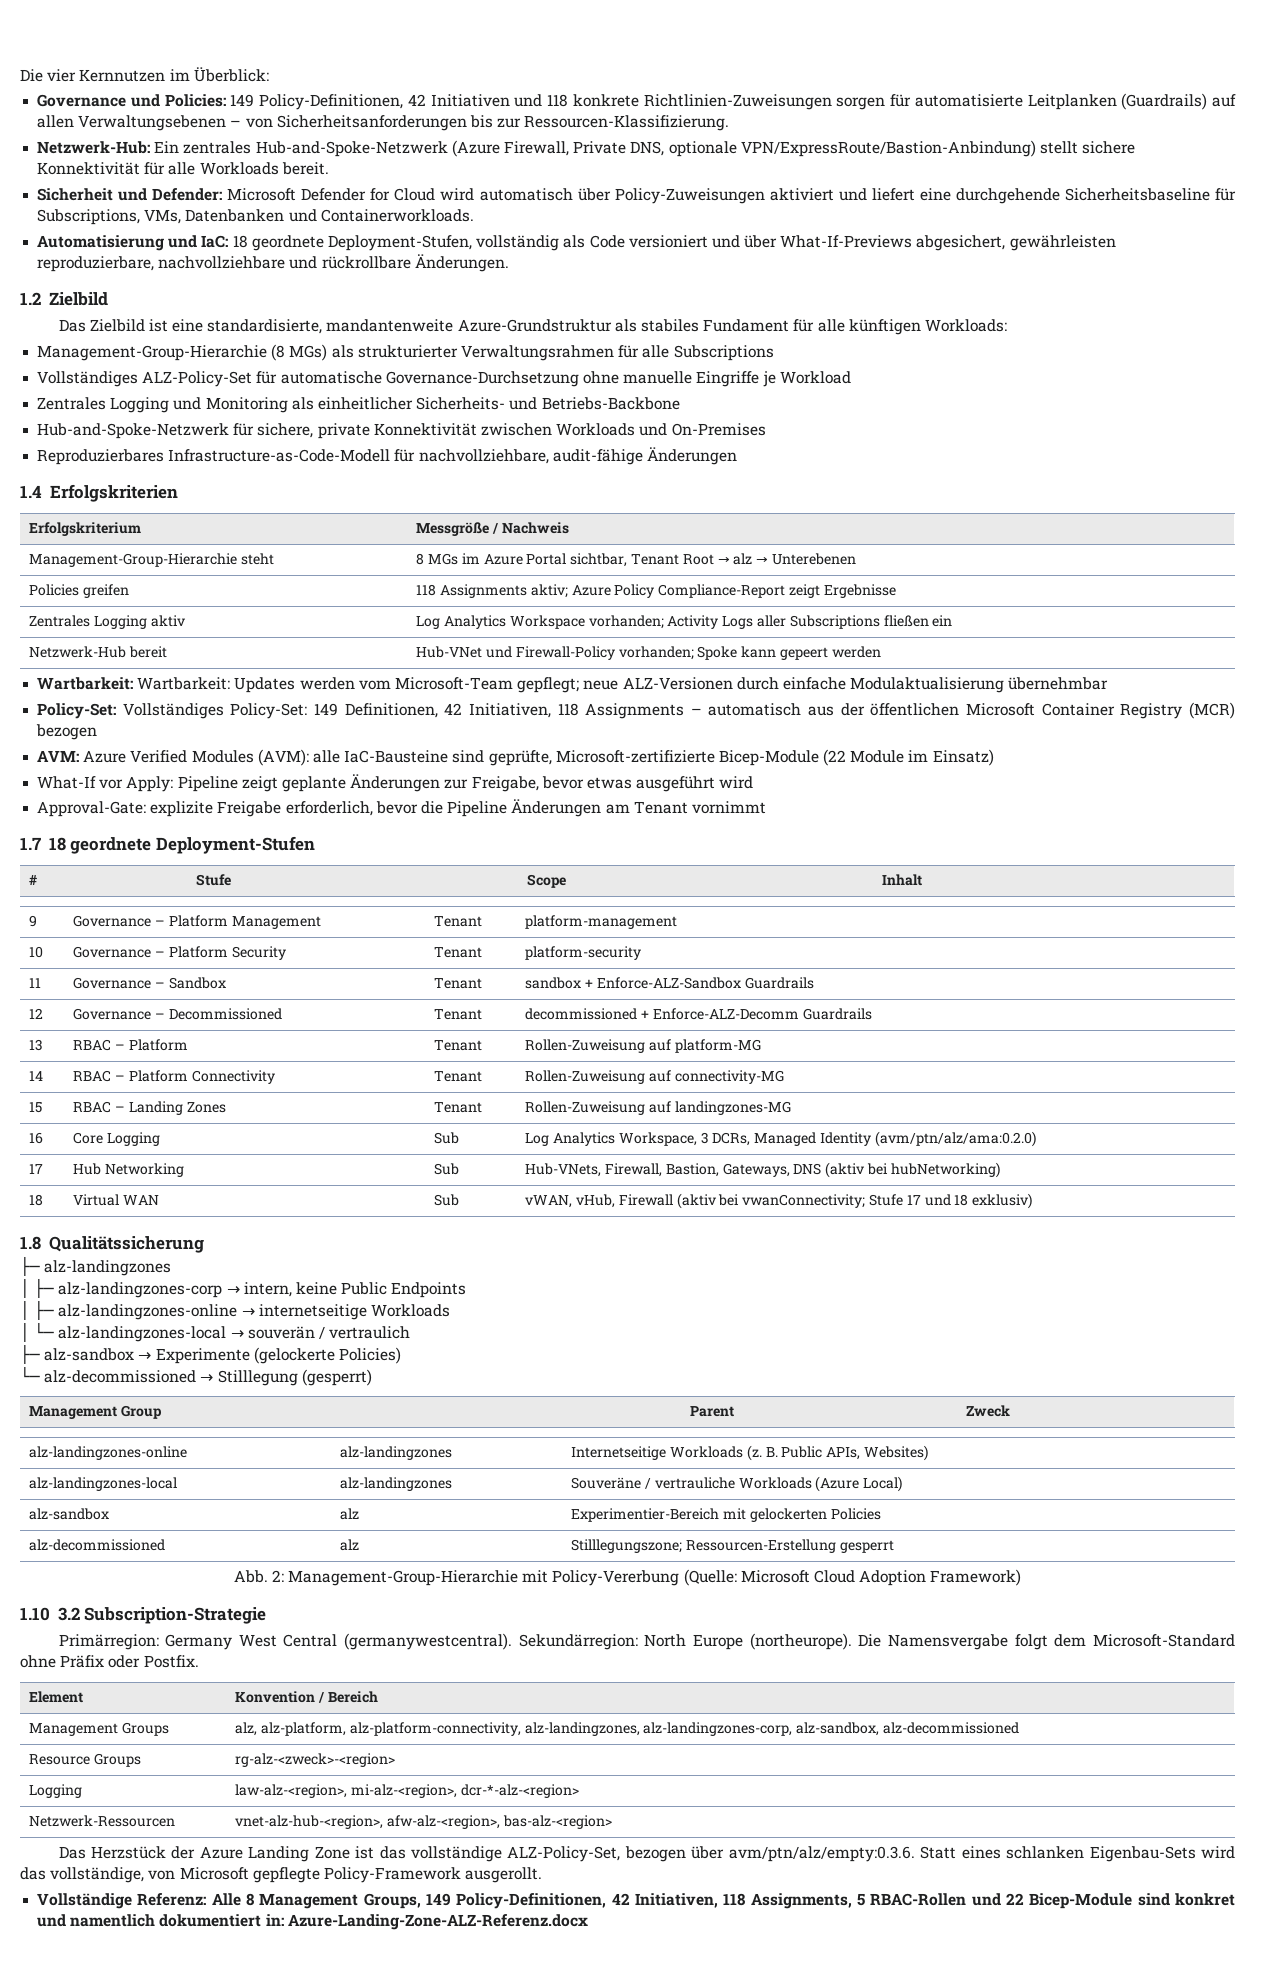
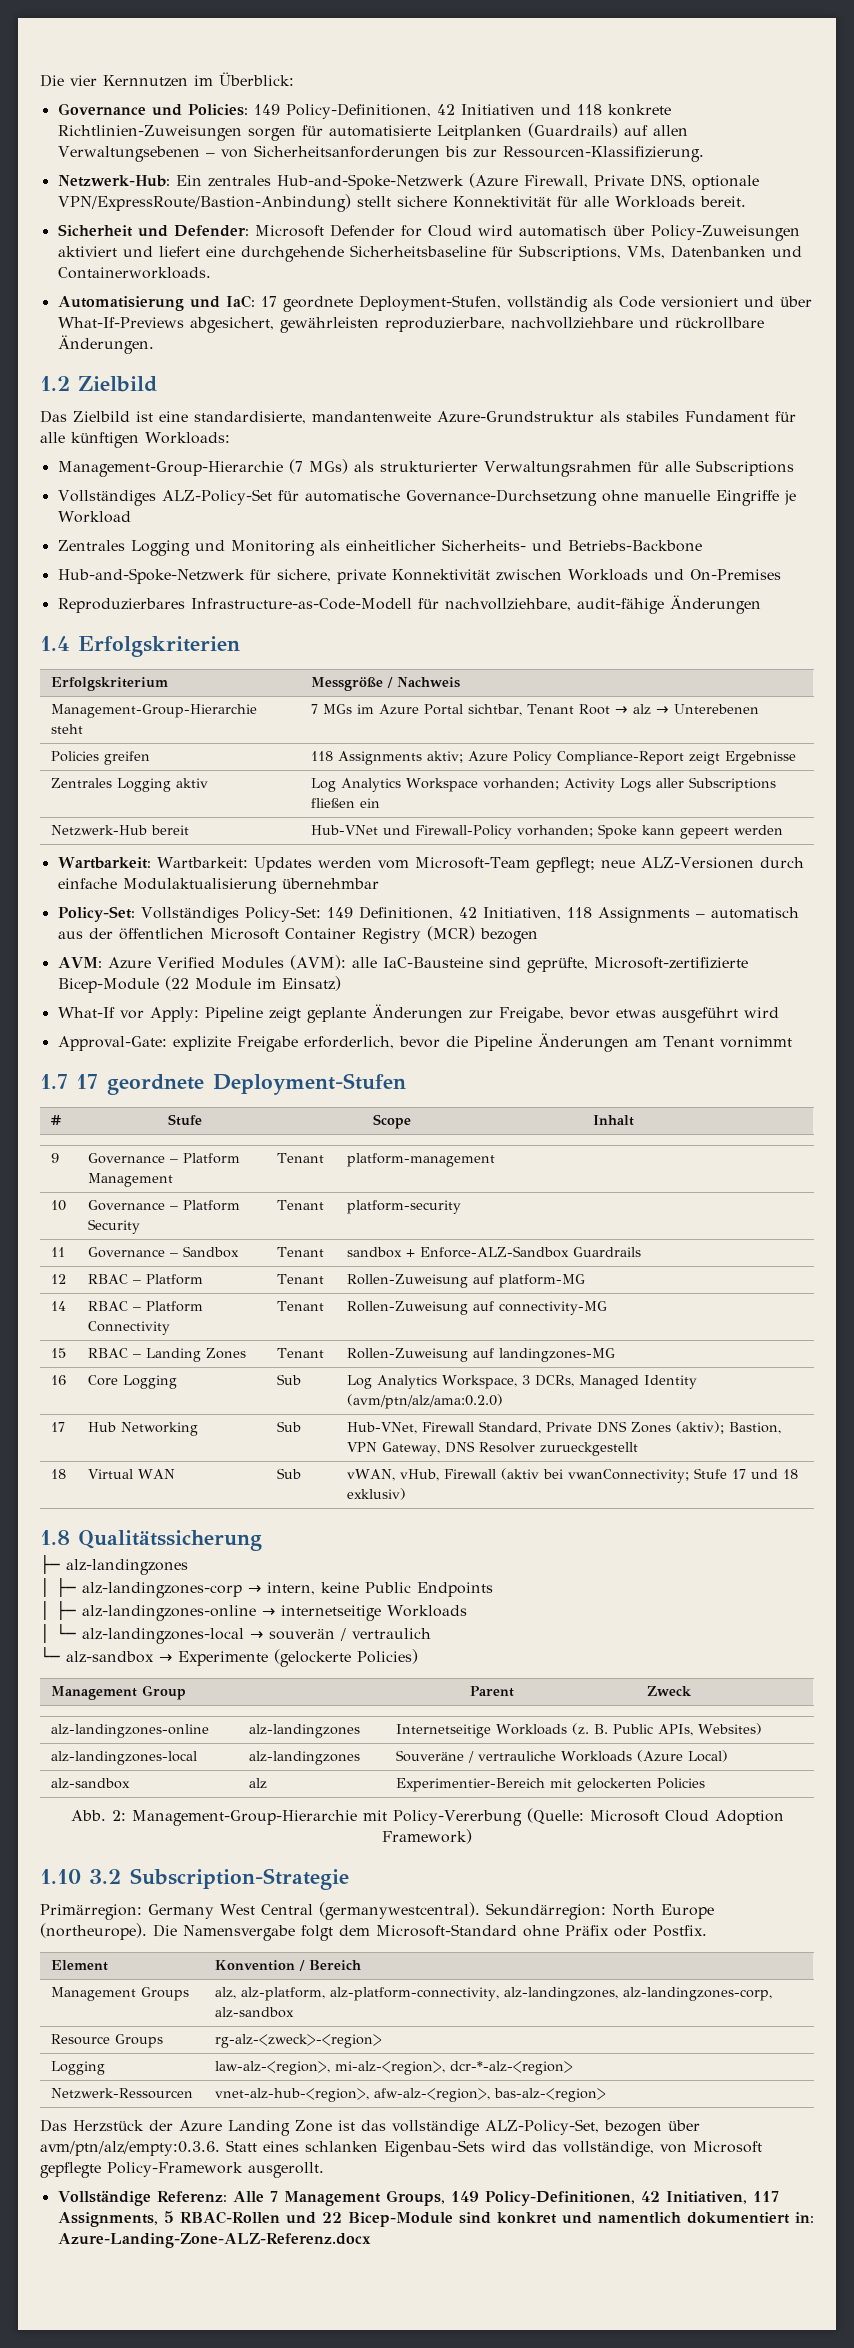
[232,235,248,248] 18 -> [260,296,277,307] 17
[271,344,286,361] (8 -> [288,459,303,474] (7
[416,553,425,565] 8 -> [310,704,318,714] 7
[48,837,66,851] 18 -> [76,1074,98,1089] 17
[73,1008,282,1020] [434,1009,483,1020] [525,1008,872,1020] [29,1039,44,1051] | Governance – Decommissioned | Tenant | decommissioned + Enforce-ALZ-Decomm Guardrails // 13 -> (66, 1279) none
[525,1162,1000,1178] Hub-VNets, Firewall, Bastion, Gateways, DNS (aktiv bei hubNetworking) -> [346,1421,781,1434] [346,1441,638,1456] Hub-VNet, Firewall Standard, Private DNS Zones (aktiv); Bastion, VPN Gateway, DNS Resolver zurueckgestellt
[20,1344,40,1364] ├─ -> [40,1646,60,1662] └─
[20,1366,372,1386] // └─ alz-decommissioned → Stilllegung (gesperrt) -> (418, 1656) none
[29,1539,166,1551] [340,1539,360,1551] [571,1539,894,1553] // alz-decommissioned | alz | Stilllegungszone; Ressourcen-Erstellung gesperrt -> (705, 1783) none
[796,1722,1020,1736] alz-sandbox, alz-decommissioned -> [214,2007,294,2018] alz-sandbox
[246,1893,255,1906] 8 -> [269,2191,278,2202] 7
[723,1893,746,1906] 118 -> [752,2191,779,2202] 117

